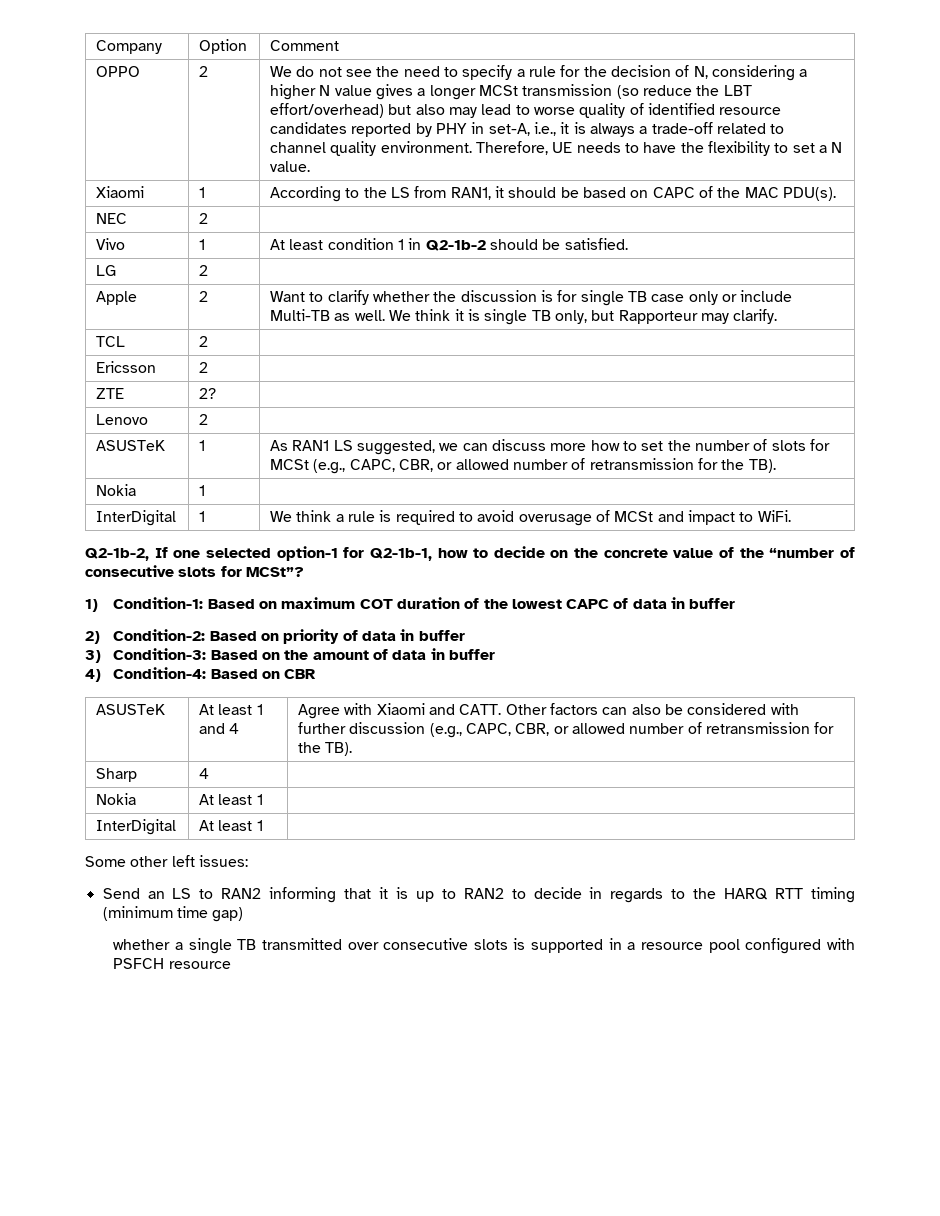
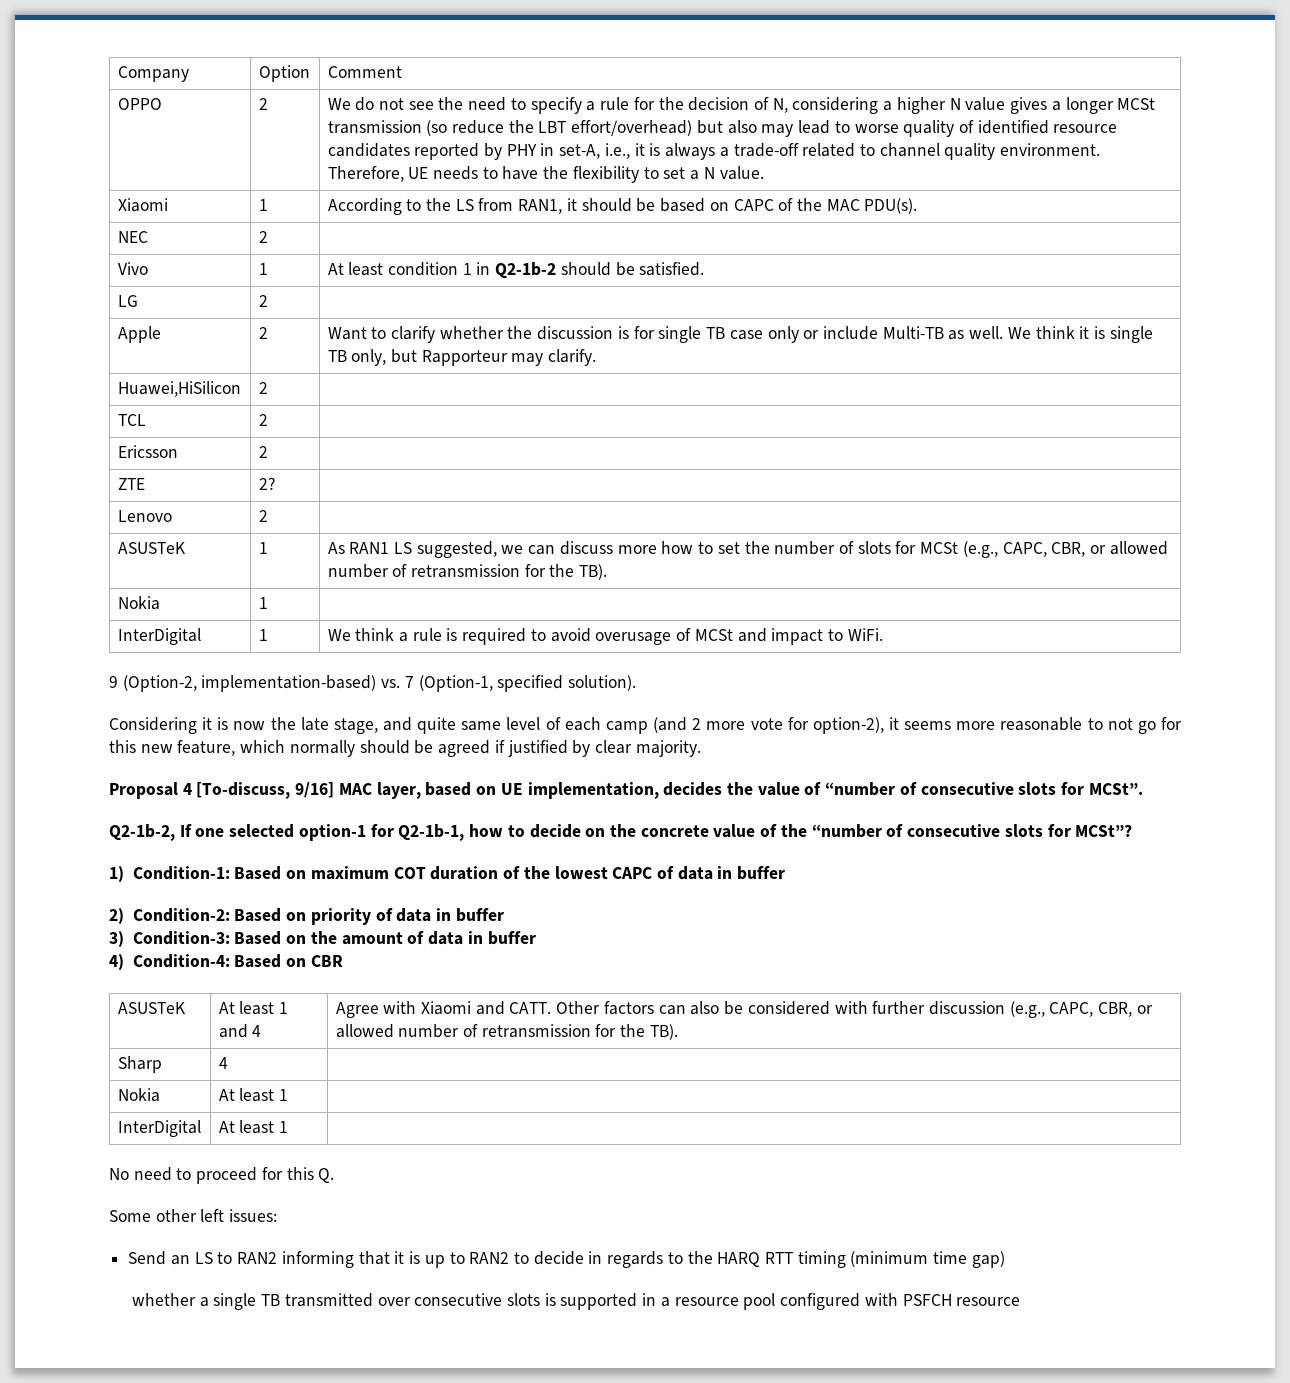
(778, 316) none -> [117,381,241,397] [258,382,268,394] // Huawei,HiSilicon | 2 |
(791, 516) none -> [109,675,637,692] [109,717,1182,734] [109,740,701,757] [109,782,1143,799] // 9 (Option-2, implementation-based) vs. 7 (Option-1, specified solution). // Considering it is now the late stage, and quite same level of each camp (and 2 more vote for option-2), it seems more reasonable to not go for this new feature, which normally should be agreed if justified by clear majority. // Proposal 4 [To-discuss, 9/16] MAC layer, based on UE implementation, decides the value of “number of consecutive slots for MCSt”.
(263, 825) none -> [109,1167,335,1184] // No need to proceed for this Q.

